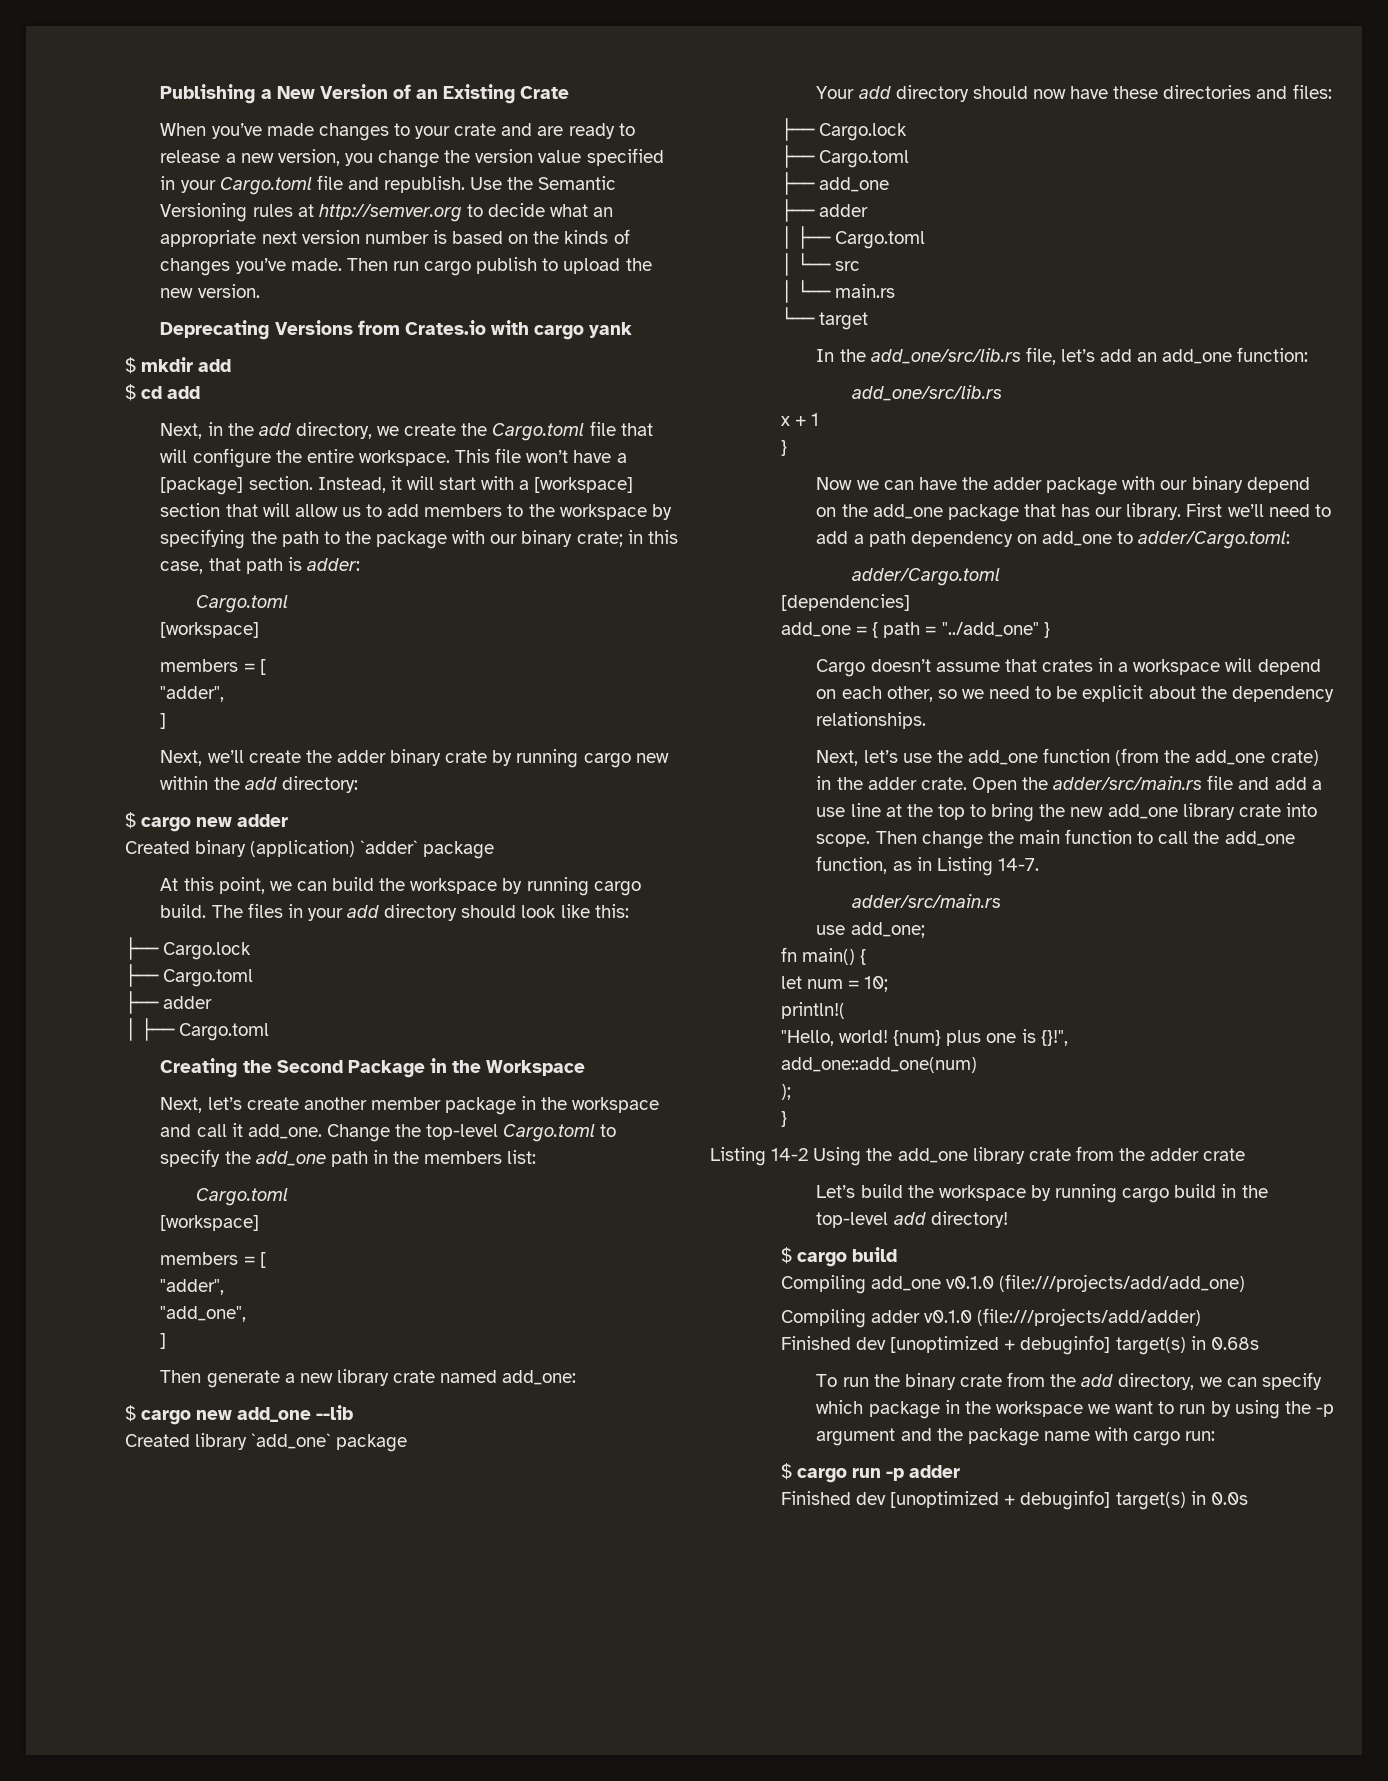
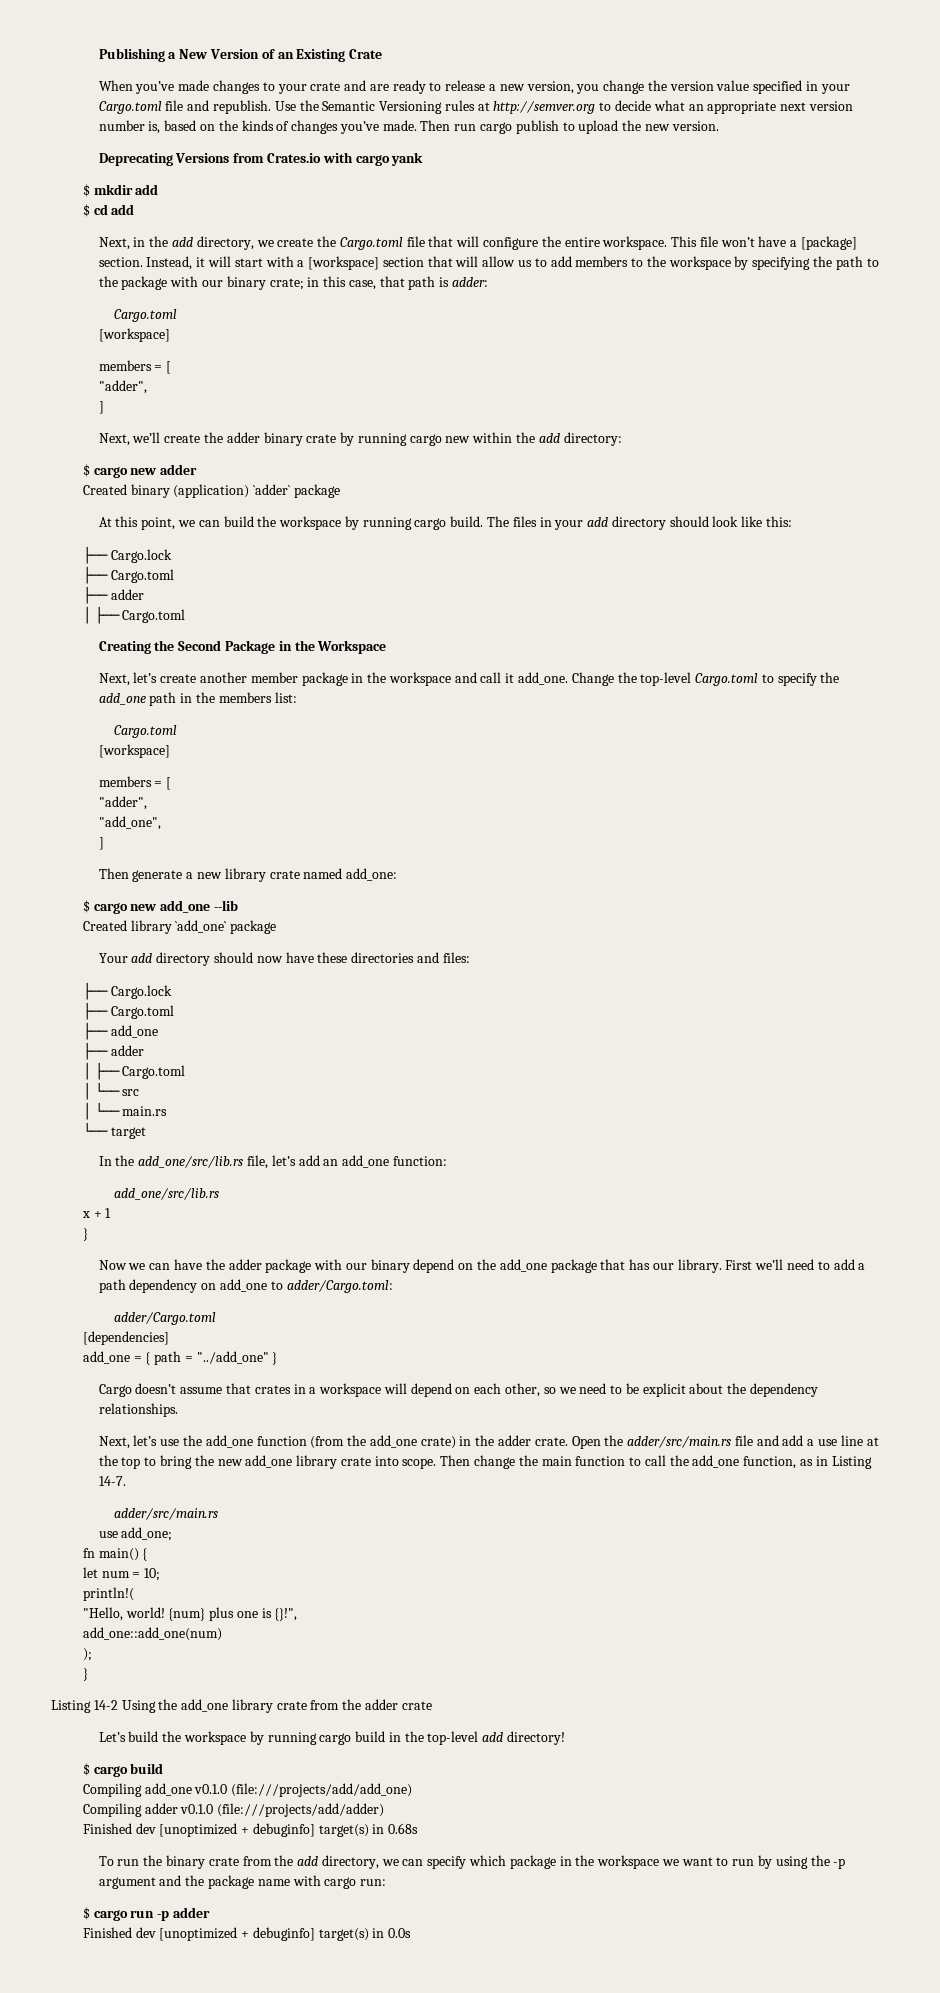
[432,230,447,244] is -> [148,121,161,134] is,

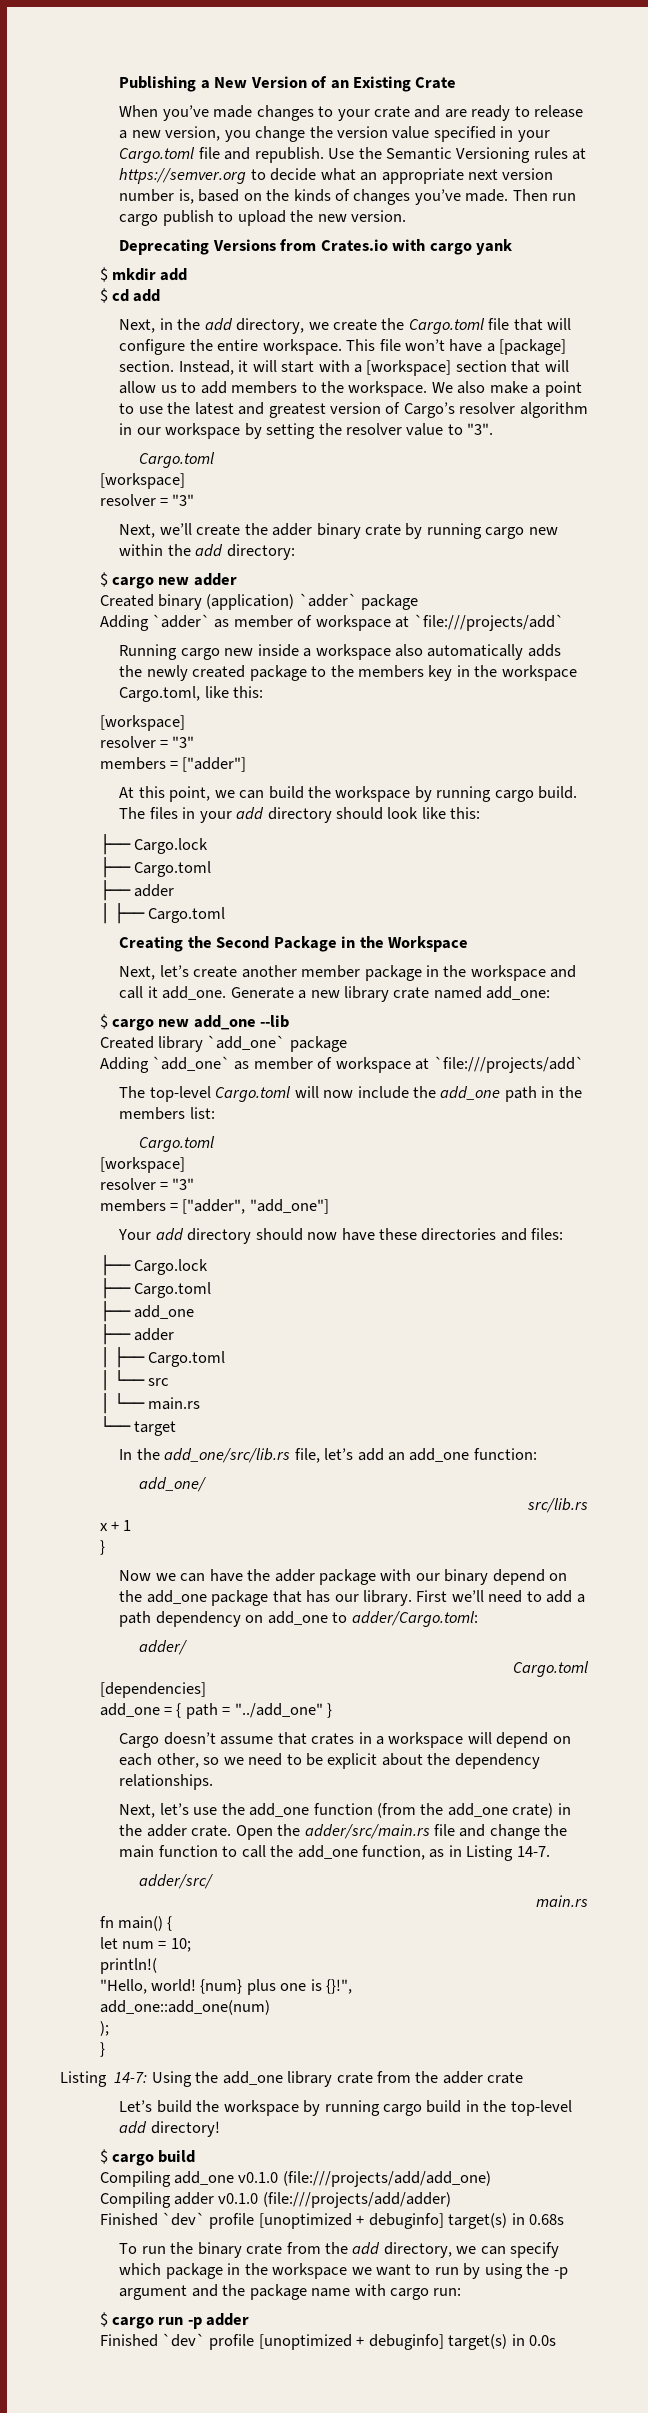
[493,101,596,114] http://semver.org -> [119,168,247,184] https://semver.org
[668,256,879,270] [98,276,488,290] [114,309,178,322] [98,328,170,342] [98,360,172,374] [98,380,147,394] [98,401,104,414] workspace by specifying the path to the package with our binary crate; in this case, that path is adder: // Cargo.toml // [workspace] // members = [ // "adder", // ] -> [348,381,582,397] [119,402,588,418] [119,423,494,439] [139,452,216,468] [99,473,185,489] [99,494,195,506] workspace. We also make a point to use the latest and greatest version of Cargo’s resolver algorithm in our workspace by setting the resolver value to "3". // Cargo.toml // [workspace] // resolver = "3"
(340, 491) none -> [99,614,564,631] [119,644,561,660] [119,665,577,681] [119,686,264,702] [99,715,185,731] [99,736,195,748] [99,757,247,772] // Adding `adder` as member of workspace at `file:///projects/add` // Running cargo new inside a workspace also automatically adds the newly created package to the members key in the workspace Cargo.toml, like this: // [workspace] // resolver = "3" // members = ["adder"]
[571,672,840,686] [98,692,297,706] [114,725,178,738] [98,744,170,758] [98,776,172,790] [98,796,147,810] [98,816,161,830] [98,837,104,850] [98,868,183,882] Change the top-level Cargo.toml to specify the add_one path in the members list: // Cargo.toml // [workspace] // members = [ // "adder", // "add_one", // ] // Then generate -> [230,987,294,999] Generate
(277, 927) none -> [99,1056,584,1073] [119,1086,582,1102] [119,1107,215,1120] [139,1136,216,1152] [99,1157,185,1173] [99,1178,195,1190] [99,1199,329,1214] // Adding `add_one` as member of workspace at `file:///projects/add` // The top-level Cargo.toml will now include the add_one path in the members list: // Cargo.toml // [workspace] // resolver = "3" // members = ["adder", "add_one"]
[114,1188,220,1200] add_one/src/lib.rs -> [139,1477,207,1492] [527,1498,588,1513] add_one/ // src/lib.rs
[114,1312,217,1325] adder/Cargo.toml -> [139,1640,188,1655] [513,1661,589,1677] adder/ // Cargo.toml
[782,1435,879,1446] [98,1455,471,1469] add a use line at the top to bring the new add_one library crate into scope. Then -> (486, 1830) none
[114,1508,219,1520] [98,1527,173,1541] adder/src/main.rs // use add_one; -> [139,1874,214,1889] [536,1895,588,1907] adder/src/ // main.rs
[93,1700,118,1710] 14-2 -> [114,2072,148,2083] 14-7:
[135,1823,156,1834] dev -> [161,2212,255,2229] `dev` profile
[135,1927,156,1938] dev -> [161,2333,255,2350] `dev` profile

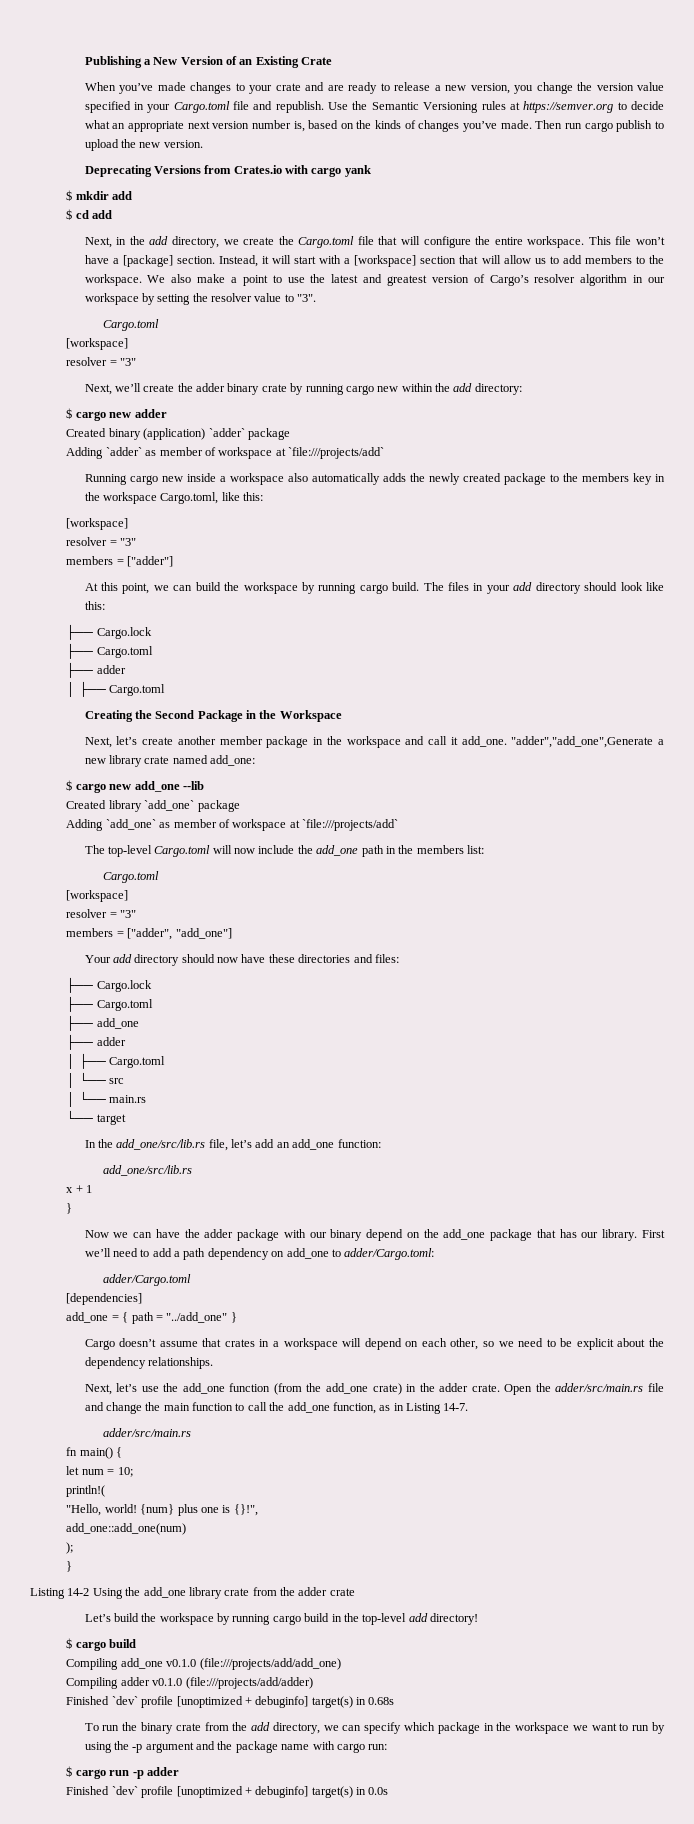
[230,987,294,999] Generate -> [511,736,654,748] "adder","add_one",Generate
[139,1477,207,1492] [527,1498,588,1513] add_one/ // src/lib.rs -> [102,1165,192,1176] add_one/src/lib.rs
[139,1640,188,1655] [513,1661,589,1677] adder/ // Cargo.toml -> [102,1274,191,1286] adder/Cargo.toml
[139,1874,214,1889] [536,1895,588,1907] adder/src/ // main.rs -> [102,1428,191,1437] adder/src/main.rs
[114,2072,148,2083] 14-7: -> [67,1588,90,1596] 14-2

